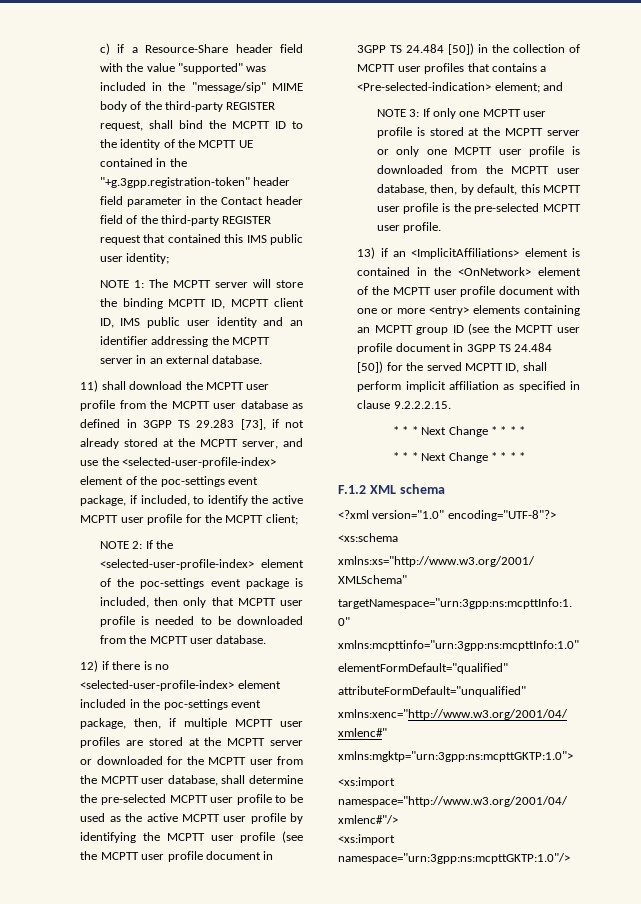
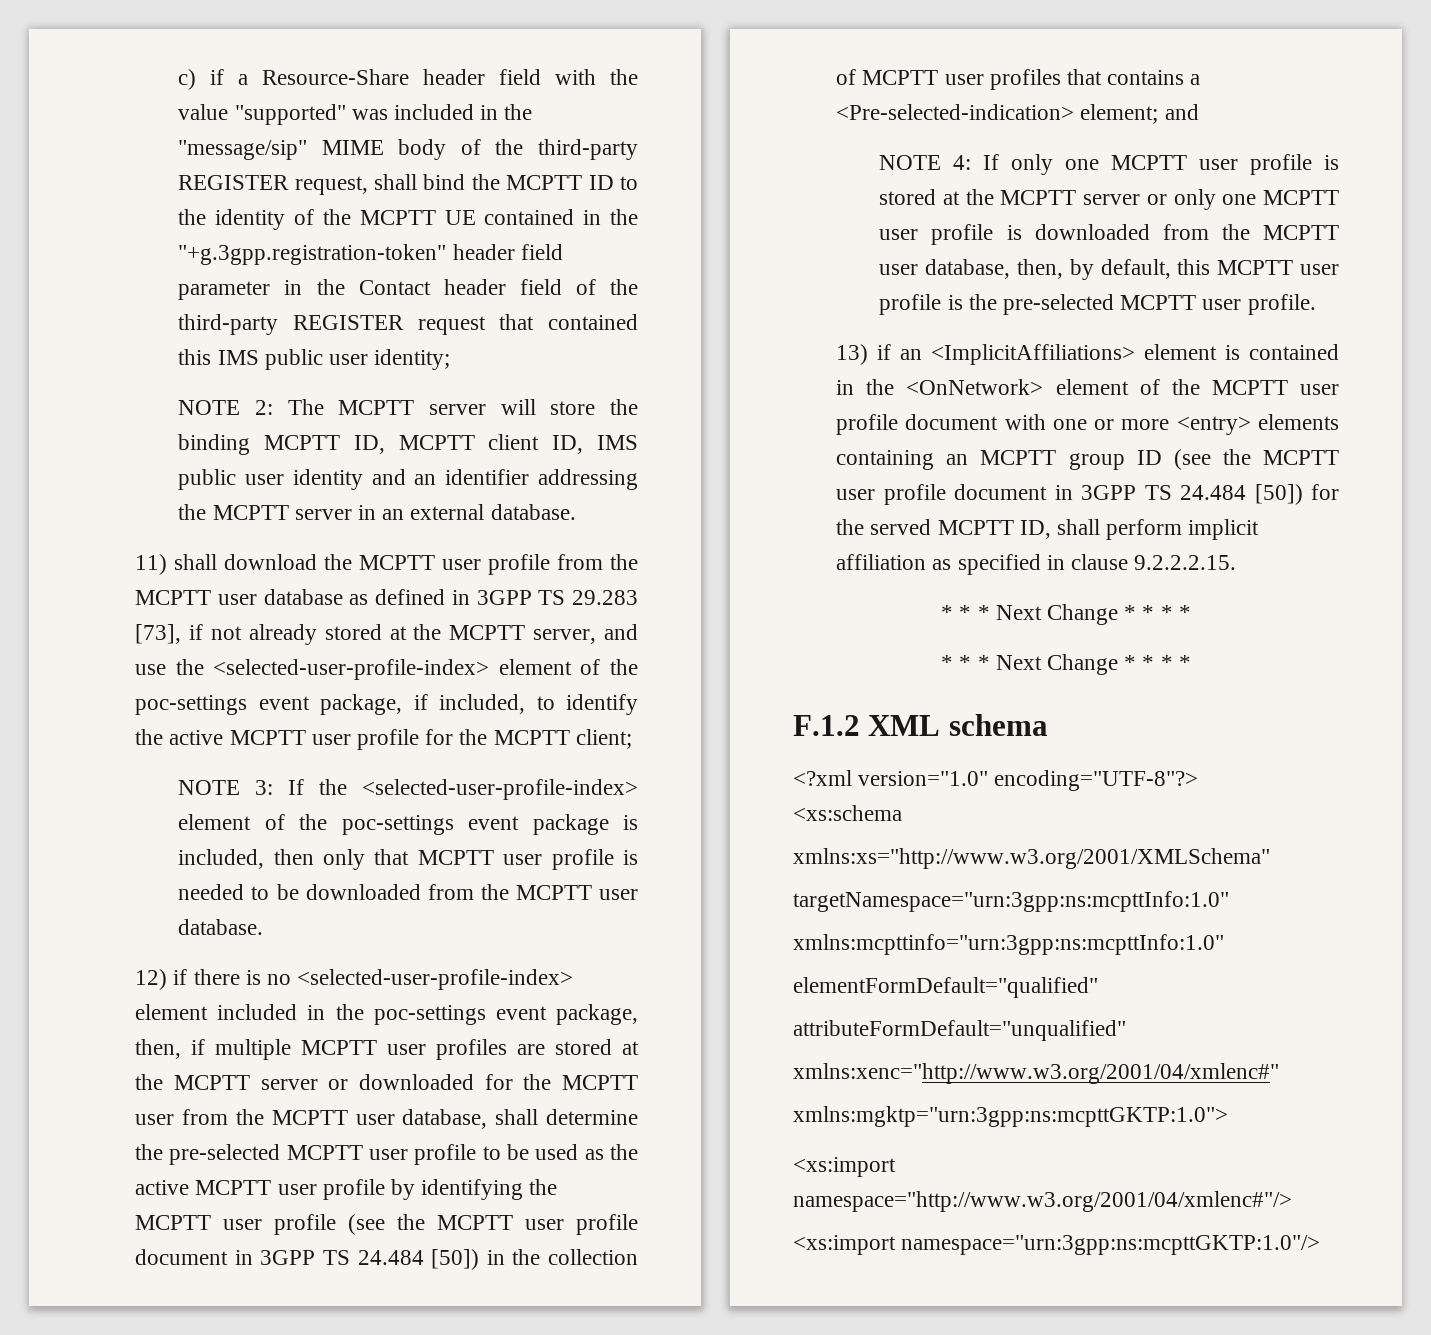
[133,280,144,288] 1: -> [255,400,274,415] 2:
[132,541,143,549] 2: -> [255,780,274,795] 3:
[409,109,420,117] 3: -> [953,155,972,170] 4:

